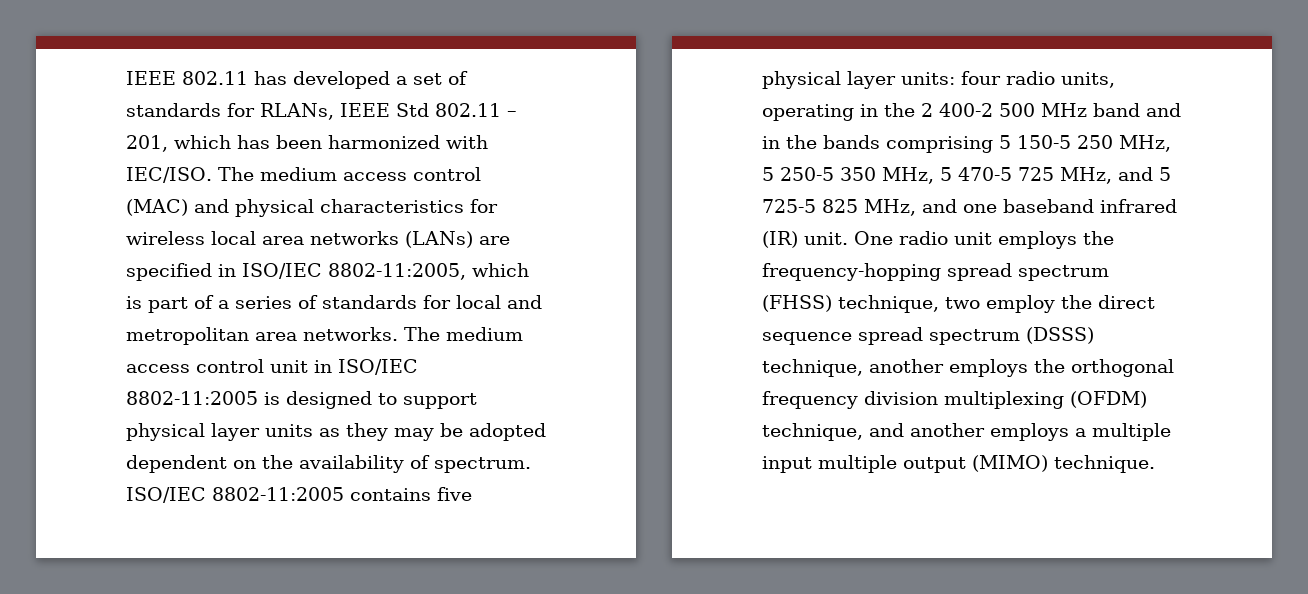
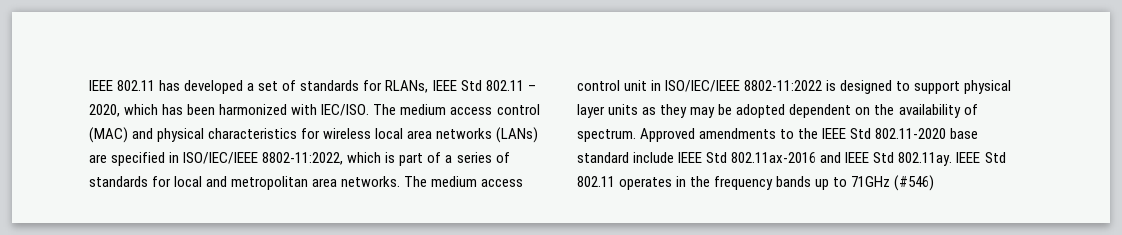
[126,135,168,152] 201, -> [89,104,120,117] 2020,
[242,263,466,280] ISO/IEC 8802-11:2005, -> [183,152,344,165] ISO/IEC/IEEE 8802-11:2022,
[338,359,418,375] [126,391,258,405] ISO/IEC 8802-11:2005 -> [665,80,823,92] ISO/IEC/IEEE 8802-11:2022
[126,487,472,503] [762,71,1115,89] [762,103,1181,121] [762,135,1171,153] [762,167,1171,184] [762,199,1177,216] [762,231,1114,249] [762,263,1109,281] [762,295,1155,313] [762,327,1094,345] [762,359,1174,377] [762,391,1147,409] [762,423,1171,441] [762,455,1155,473] ISO/IEC 8802-11:2005 contains five physical layer units: four radio units, operating in the 2 400-2 500 MHz band and in the bands comprising 5 150-5 250 MHz, 5 250-5 350 MHz, 5 470-5 725 MHz, and 5 725-5 825 MHz, and one baseband infrared (IR) unit. One radio unit employs the frequency-hopping spread spectrum (FHSS) technique, two employ the direct sequence spread spectrum (DSSS) technique, another employs the orthogonal frequency division multiplexing (OFDM) technique, and another employs a multiple input multiple output (MIMO) technique. -> [640,128,979,142] [577,152,1006,166] [577,175,935,191] Approved amendments to the IEEE Std 802.11-2020 base standard include IEEE Std 802.11ax-2016 and IEEE Std 802.11ay. IEEE Std 802.11 operates in the frequency bands up to 71GHz (#546)

